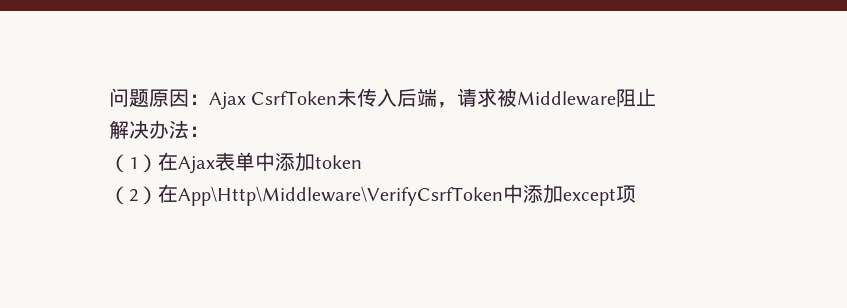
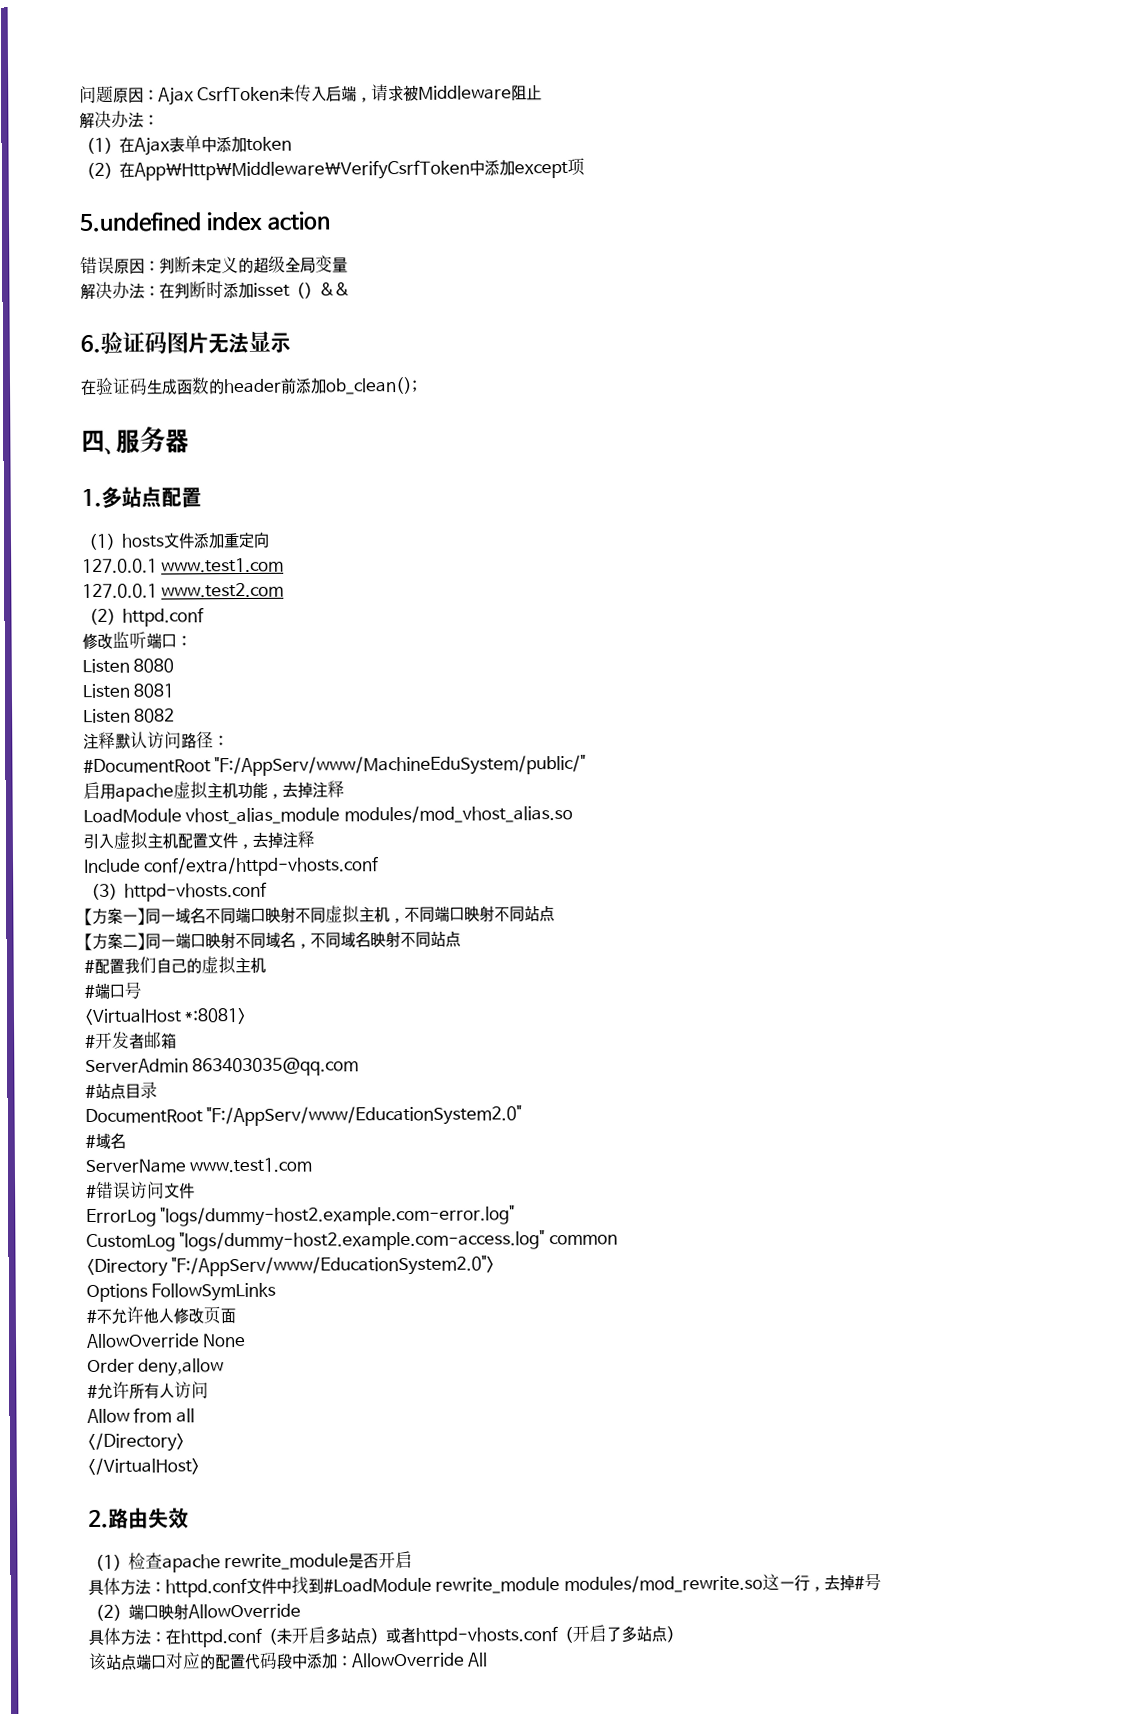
(636, 194) none -> [79,211,331,233] [80,255,348,275] [80,281,350,301] [80,330,291,354] [80,376,418,396] [81,426,189,455] [81,486,202,509] [81,531,270,551] [82,557,285,574] [82,582,285,599] [82,607,204,627] [82,631,192,650] [82,658,175,674] [82,683,175,699] [83,708,176,724] [83,731,229,750] [83,754,587,777] [83,780,345,802] [83,804,573,825] [83,830,315,850] [84,856,380,877] [84,881,267,902] [84,905,555,927] [84,930,461,952] [84,956,266,975] [84,981,142,999] [84,1007,248,1026] [85,1031,177,1050] [85,1057,360,1077] [85,1081,158,1099] [85,1105,523,1127] [85,1132,126,1149] [85,1157,313,1174] [86,1181,195,1199] [86,1205,516,1228] [86,1230,618,1253] [86,1255,496,1278] [86,1282,277,1303] [86,1306,236,1325] [86,1333,247,1349] [87,1358,225,1377] [87,1381,209,1399] [87,1407,195,1424] [87,1432,185,1453] [87,1457,200,1476] [88,1507,189,1529] [88,1550,414,1573] [88,1573,882,1598] [88,1603,301,1622] [88,1624,682,1648] [88,1651,489,1671] // 5.undefined index action // 错误原因：判断未定义的超级全局变量 // 解决办法：在判断时添加isset（）&& // 6.验证码图片无法显示 // 在验证码生成函数的header前添加ob_clean(); // 四、服务器 // 1.多站点配置 // （1）hosts文件添加重定向 // 127.0.0.1 www.test1.com // 127.0.0.1 www.test2.com // （2）httpd.conf // 修改监听端口： // Listen 8080 // Listen 8081 // Listen 8082 // 注释默认访问路径： // #DocumentRoot "F:/AppServ/www/MachineEduSystem/public/" // 启用apache虚拟主机功能，去掉注释 // LoadModule vhost_alias_module modules/mod_vhost_alias.so // 引入虚拟主机配置文件，去掉注释 // Include conf/extra/httpd-vhosts.conf // （3）httpd-vhosts.conf // 【方案一】同一域名不同端口映射不同虚拟主机，不同端口映射不同站点 // 【方案二】同一端口映射不同域名，不同域名映射不同站点 // #配置我们自己的虚拟主机 // #端口号 // <VirtualHost *:8081> // #开发者邮箱 // ServerAdmin 863403035@qq.com // #站点目录 // DocumentRoot "F:/AppServ/www/EducationSystem2.0" // #域名 // ServerName www.test1.com // #错误访问文件 // ErrorLog "logs/dummy-host2.example.com-error.log" // CustomLog "logs/dummy-host2.example.com-access.log" common // <Directory "F:/AppServ/www/EducationSystem2.0"> // Options FollowSymLinks // #不允许他人修改页面 // AllowOverride None // Order deny,allow // #允许所有人访问 // Allow from all // </Directory> // </VirtualHost> // 2.路由失效 // （1）检查apache rewrite_module是否开启 // 具体方法：httpd.conf文件中找到#LoadModule rewrite_module modules/mod_rewrite.so这一行，去掉#号 // （2）端口映射AllowOverride // 具体方法：在httpd.conf（未开启多站点）或者httpd-vhosts.conf（开启了多站点） // 该站点端口对应的配置代码段中添加：AllowOverride All

